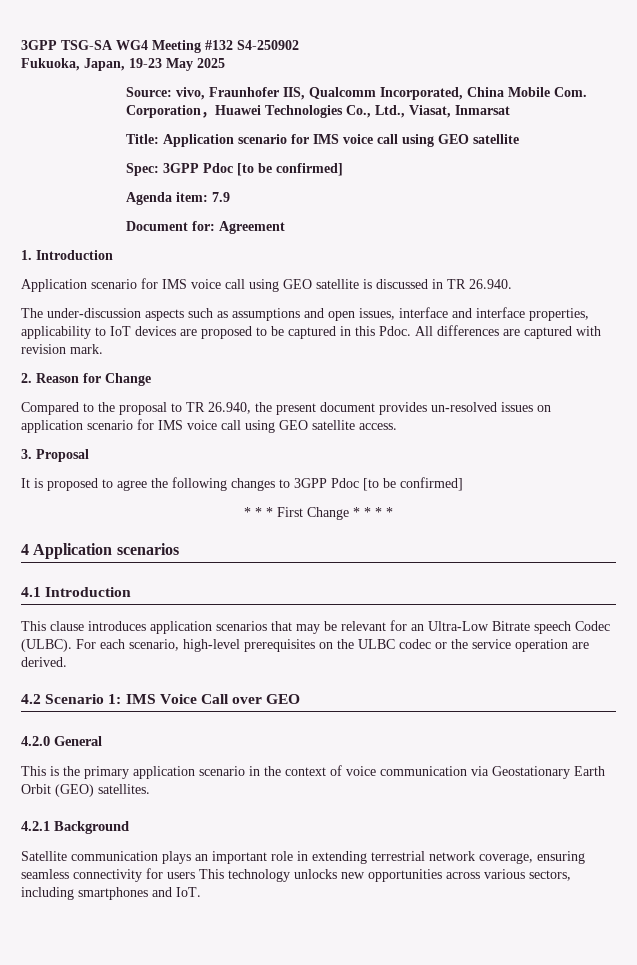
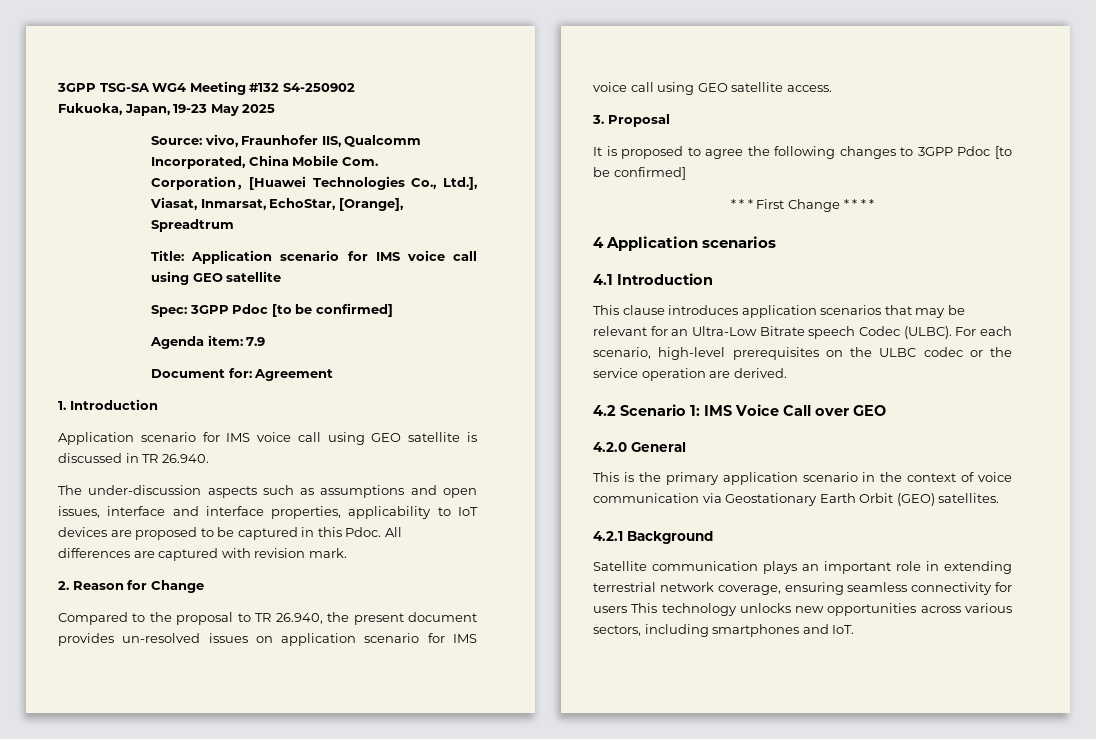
[214,105,261,115] Huawei -> [249,176,307,190] [Huawei
[374,105,510,118] Ltd., Viasat, Inmarsat -> [443,177,477,190] [150,197,403,211] [151,219,235,232] Ltd.], Viasat, Inmarsat, EchoStar, [Orange], Spreadtrum

